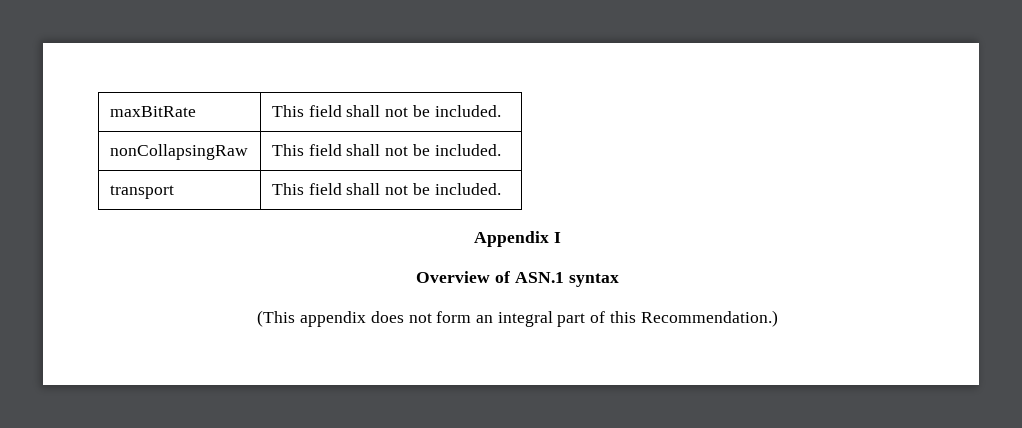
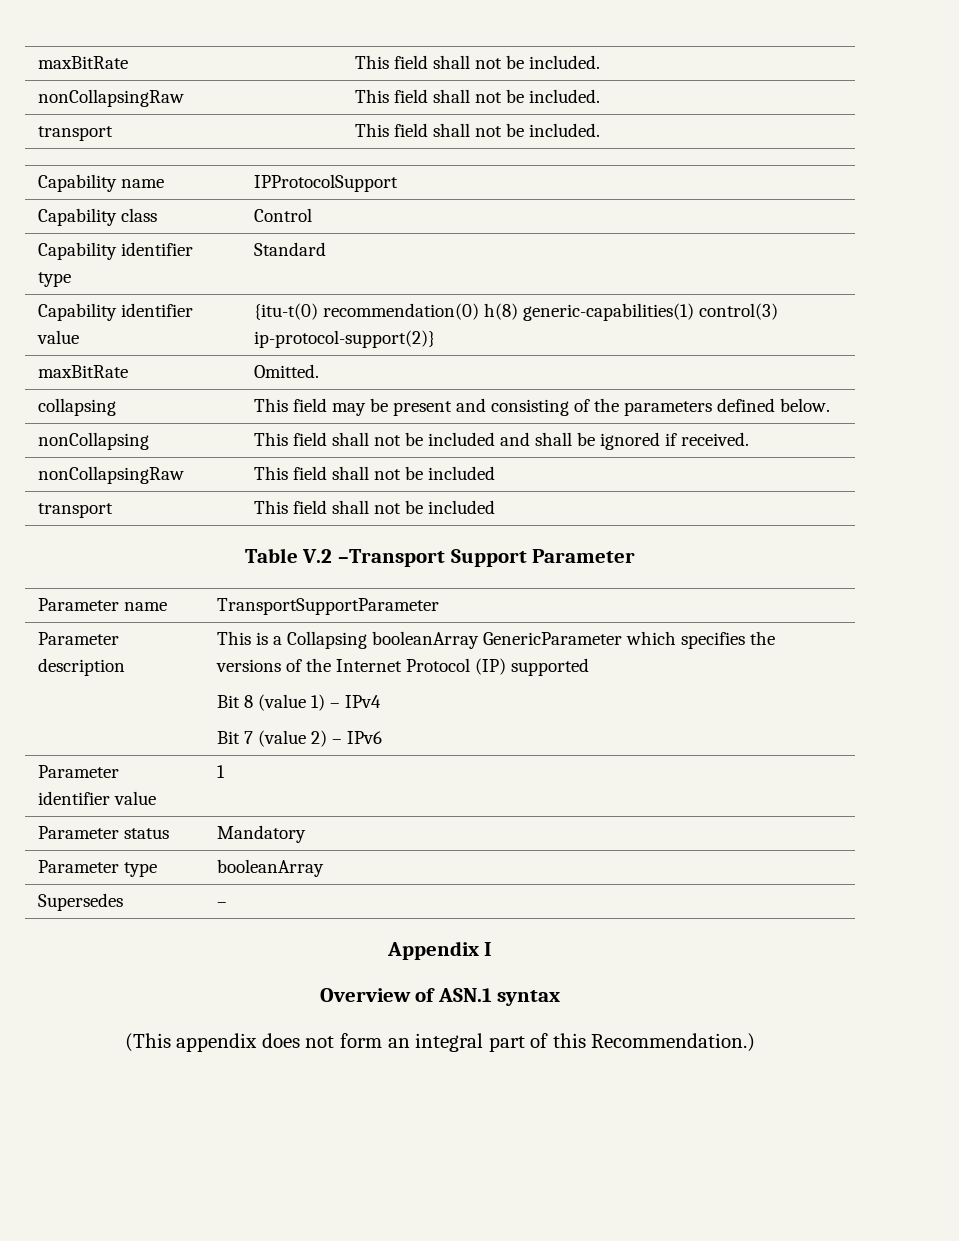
(501, 189) none -> [38,174,165,192] [254,174,399,192] [38,208,158,226] [254,208,313,222] [38,242,194,260] [38,272,72,287] [254,242,327,256] [38,303,194,321] [37,330,80,344] [254,303,779,321] [254,330,436,348] [38,365,129,378] [254,364,320,378] [38,398,117,416] [254,398,831,416] [38,432,150,450] [254,432,750,450] [38,466,185,484] [254,466,496,480] [38,503,114,518] [254,500,496,514] [244,548,636,567] [38,598,168,611] [217,598,440,615] [38,632,120,645] [38,658,126,676] [217,631,776,649] [216,658,590,676] [217,694,382,711] [217,730,383,747] [38,765,120,778] [38,791,157,805] [217,765,226,778] [38,826,170,839] [217,825,307,843] [38,860,158,877] [217,859,325,877] [38,893,124,911] [217,902,228,907] // Capability name | IPProtocolSupport // Capability class | Control // Capability identifier type | Standard // Capability identifier value | {itu-t(0) recommendation(0) h(8) generic-capabilities(1) control(3) ip-protocol-support(2)} // maxBitRate | Omitted. // collapsing | This field may be present and consisting of the parameters defined below. // nonCollapsing | This field shall not be included and shall be ignored if received. // nonCollapsingRaw | This field shall not be included // transport | This field shall not be included // Table V.2 –Transport Support Parameter // Parameter name | TransportSupportParameter // Parameter description | This is a Collapsing booleanArray GenericParameter which specifies the versions of the Internet Protocol (IP) supported // Bit 8 (value 1) – IPv4 // Bit 7 (value 2) – IPv6 // Parameter identifier value | 1 // Parameter status | Mandatory // Parameter type | booleanArray // Supersedes | –

